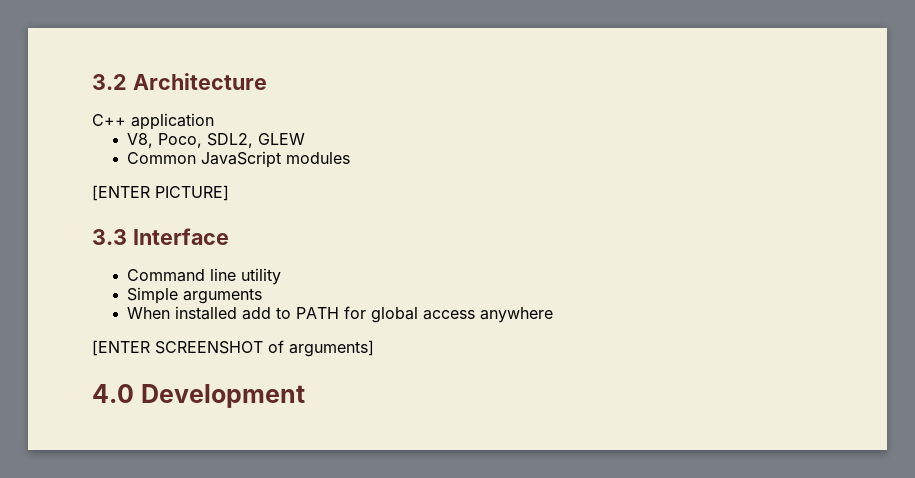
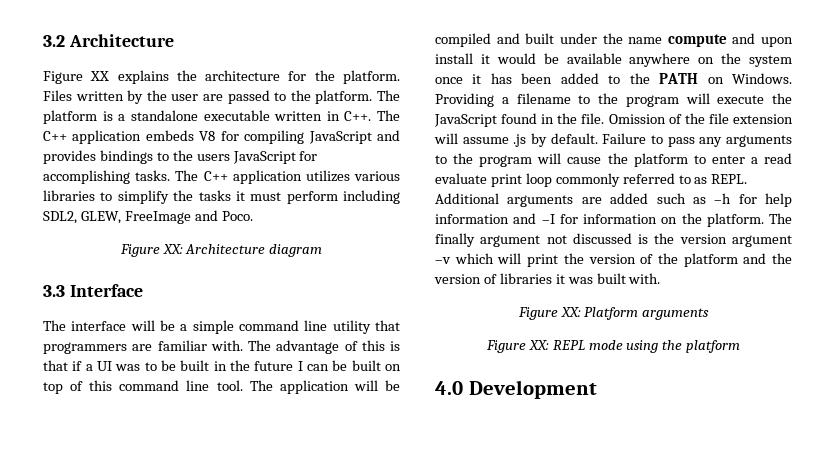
[92,113,214,130] [127,133,306,148] [127,151,351,168] [92,185,229,201] [92,228,229,245] [127,268,282,285] [127,287,263,304] [127,306,554,323] [92,340,374,357] C++ application // V8, Poco, SDL2, GLEW // Common JavaScript modules // [ENTER PICTURE] // 3.3 Interface // Command line utility // Simple arguments // When installed add to PATH for global access anywhere // [ENTER SCREENSHOT of arguments] -> [43,70,400,84] [43,90,400,104] [43,110,400,124] [43,130,400,144] [43,150,318,164] [43,170,400,184] [43,190,400,204] [43,210,253,224] [119,244,323,257] [43,284,143,297] [43,320,400,334] [43,340,400,354] [43,360,401,371] [43,380,400,394] [435,33,793,47] [435,53,792,67] [435,73,792,84] [435,93,792,107] [434,113,793,127] [434,133,792,147] [435,153,792,167] [435,173,748,187] [435,193,792,207] [435,213,792,227] [435,233,792,247] [435,253,792,267] [434,273,661,284] [517,307,710,320] [485,340,741,353] Figure XX explains the architecture for the platform. Files written by the user are passed to the platform. The platform is a standalone executable written in C++. The C++ application embeds V8 for compiling JavaScript and provides bindings to the users JavaScript for accomplishing tasks. The C++ application utilizes various libraries to simplify the tasks it must perform including SDL2, GLEW, FreeImage and Poco. // Figure XX: Architecture diagram // 3.3 Interface // The interface will be a simple command line utility that programmers are familiar with. The advantage of this is that if a UI was to be built in the future I can be built on top of this command line tool. The application will be compiled and built under the name compute and upon install it would be available anywhere on the system once it has been added to the PATH on Windows. Providing a filename to the program will execute the JavaScript found in the file. Omission of the file extension will assume .js by default. Failure to pass any arguments to the program will cause the platform to enter a read evaluate print loop commonly referred to as REPL. Additional arguments are added such as –h for help information and –I for information on the platform. The finally argument not discussed is the version argument –v which will print the version of the platform and the version of libraries it was built with. // Figure XX: Platform arguments // Figure XX: REPL mode using the platform

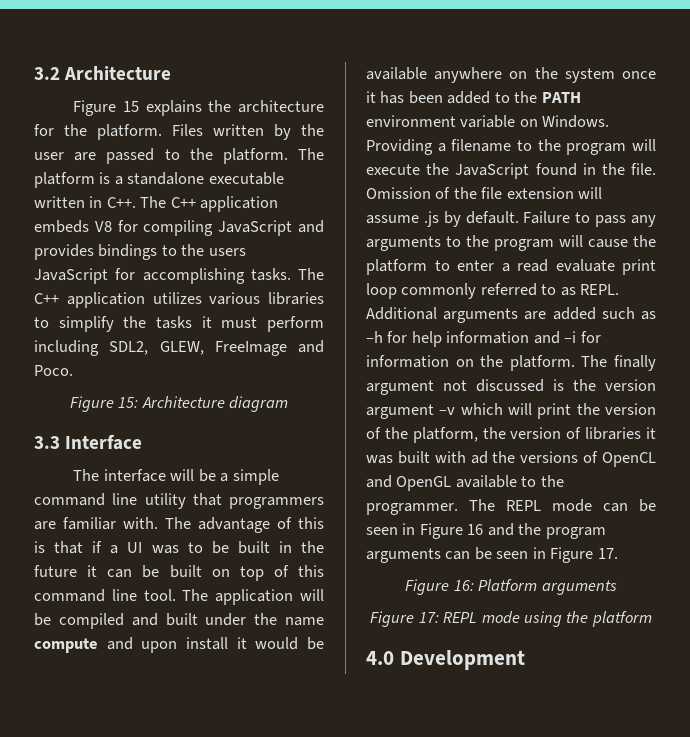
[90,71,110,81] XX -> [122,101,139,112] 15
[162,244,183,254] XX: -> [118,397,139,408] 15:
[297,361,303,371] I -> [87,565,98,577] it
(699, 78) none -> [366,115,516,128] environment variable
[541,214,555,224] –I -> [564,331,577,343] –i
[683,253,767,267] platform and -> [412,427,478,443] platform,
[628,273,661,284] [517,307,581,320] with. // Figure XX: -> [434,451,656,467] [366,475,564,491] [366,499,656,515] [366,523,606,539] [366,547,618,563] [405,579,474,595] with ad the versions of OpenCL and OpenGL available to the programmer. The REPL mode can be seen in Figure 16 and the program arguments can be seen in Figure 17. // Figure 16:
[528,340,549,350] XX: -> [418,612,439,623] 17:

